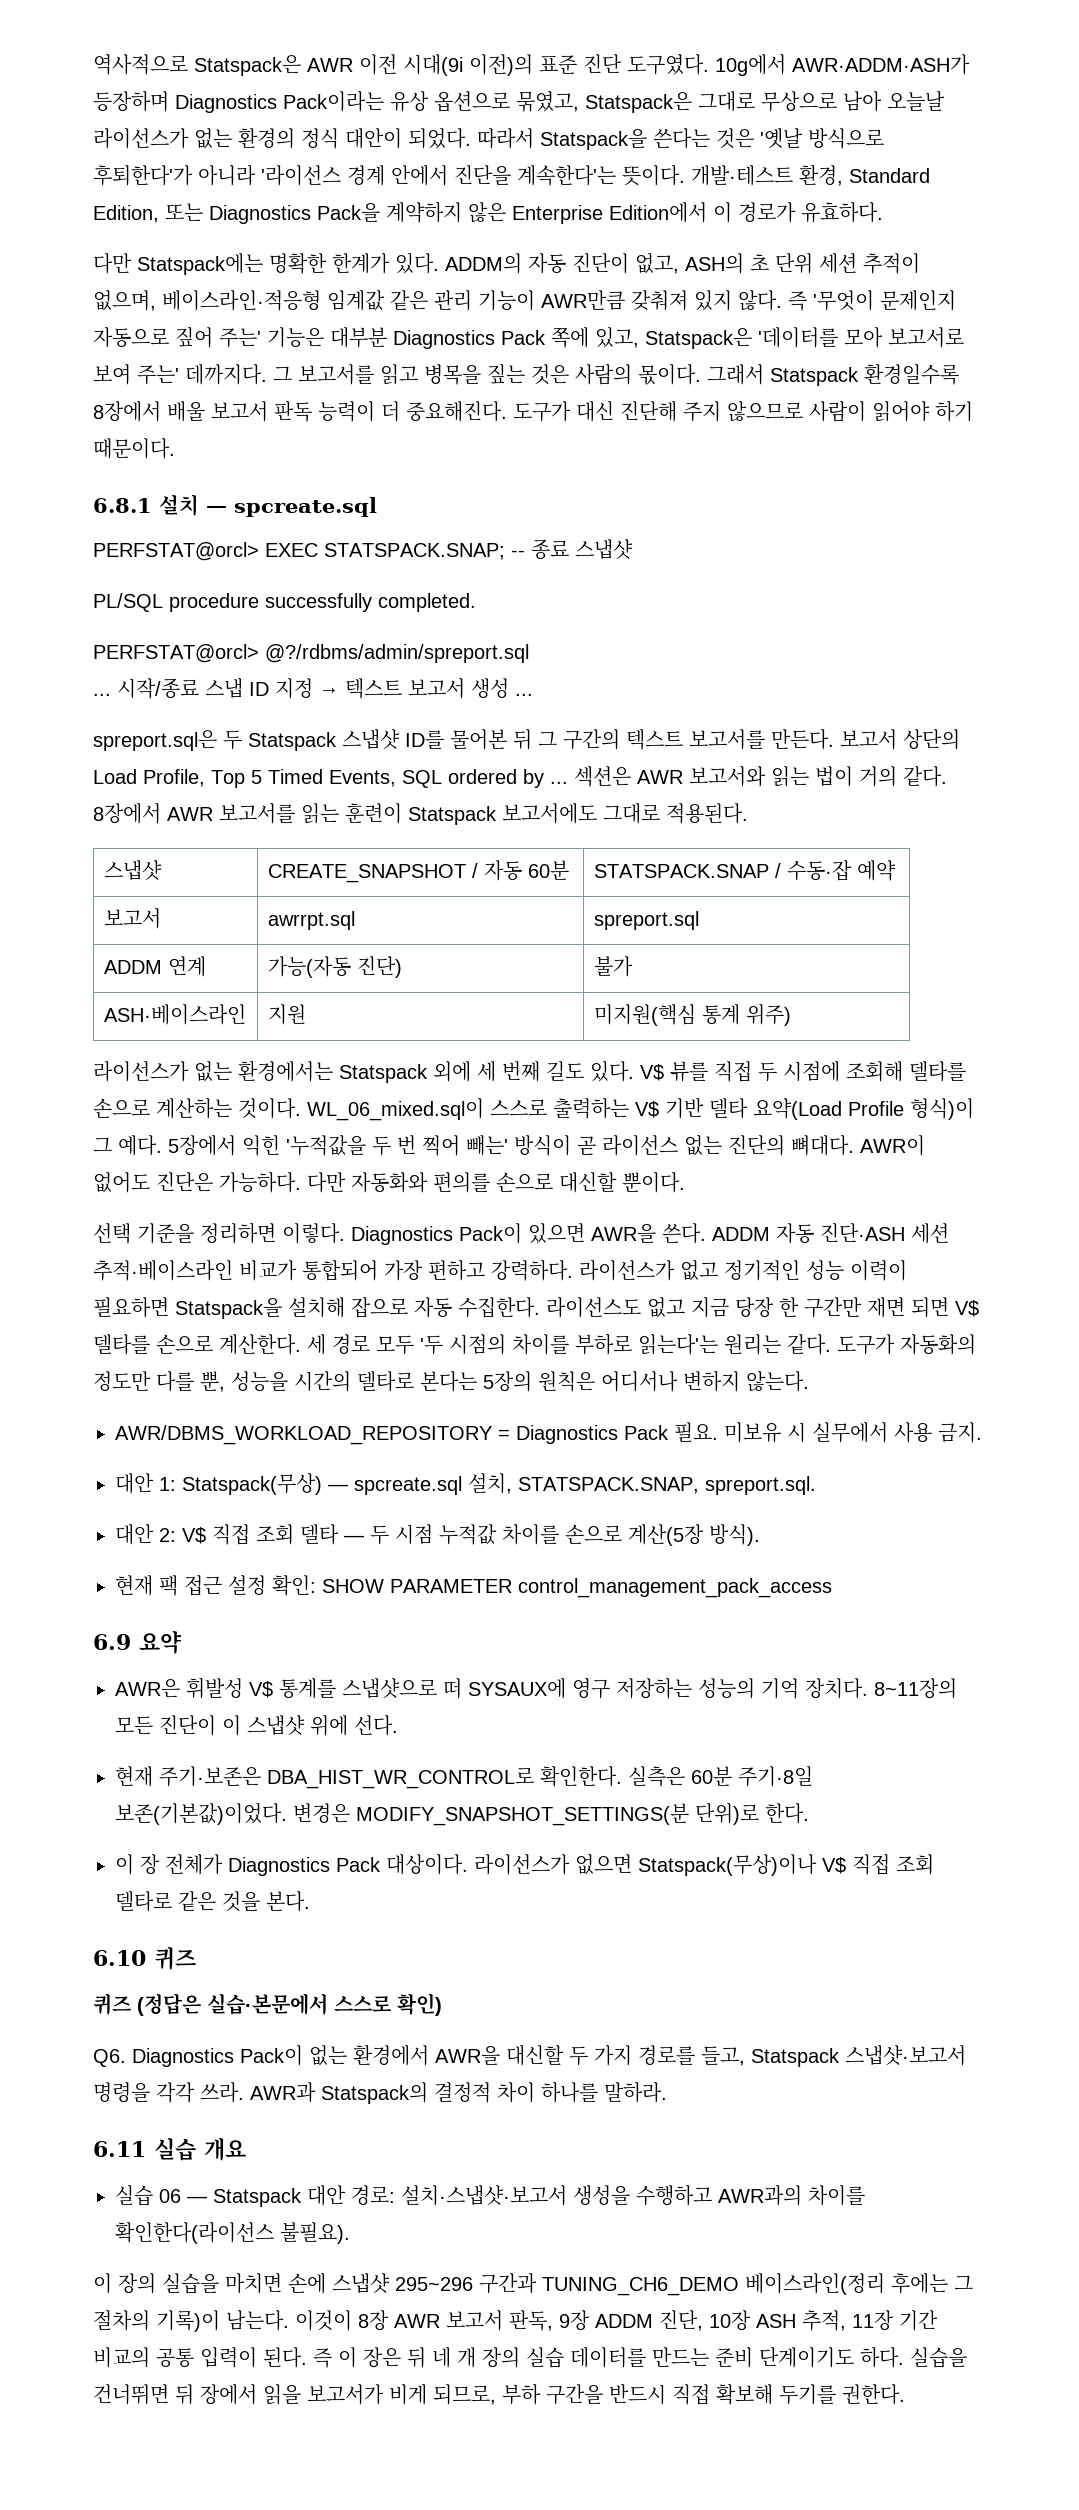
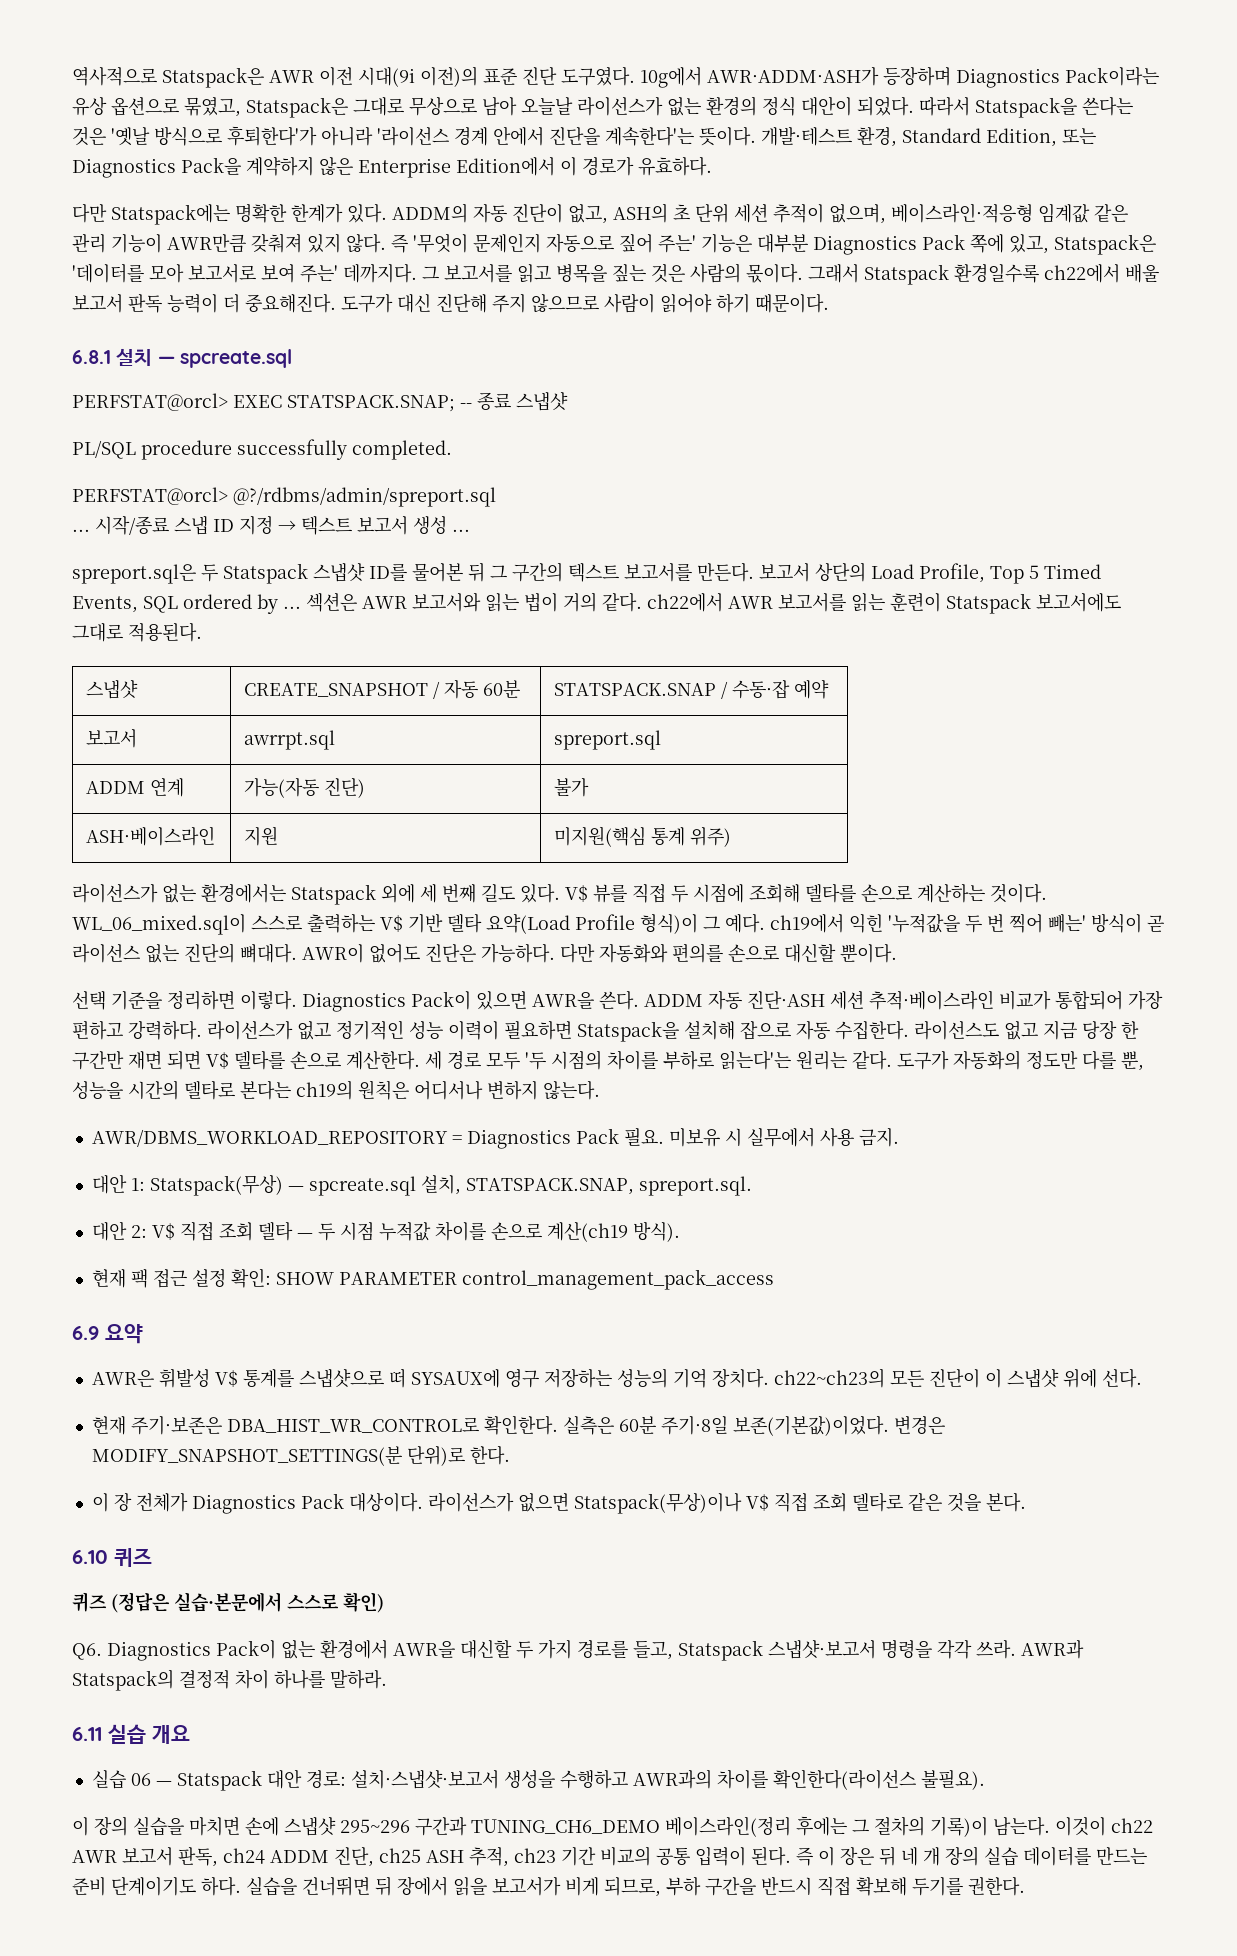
[93,401,161,422] 8장에서 -> [1044,264,1120,283] ch22에서
[93,803,161,824] 8장에서 -> [647,593,723,612] ch22에서
[168,1135,236,1156] 5장에서 -> [770,914,844,933] ch19에서
[483,1371,532,1392] 5장의 -> [296,1080,353,1100] ch19의
[628,1524,704,1546] 계산(5장 -> [546,1222,628,1242] 계산(ch19
[874,1678,957,1699] 8~11장의 -> [773,1368,885,1388] ch22~ch23의
[358,2310,389,2331] 8장 -> [1111,1818,1153,1833] ch22
[559,2310,590,2331] 9장 -> [223,1848,265,1864] ch24
[709,2310,751,2331] 10장 -> [379,1848,421,1863] ch25
[852,2310,894,2331] 11장 -> [514,1848,556,1863] ch23

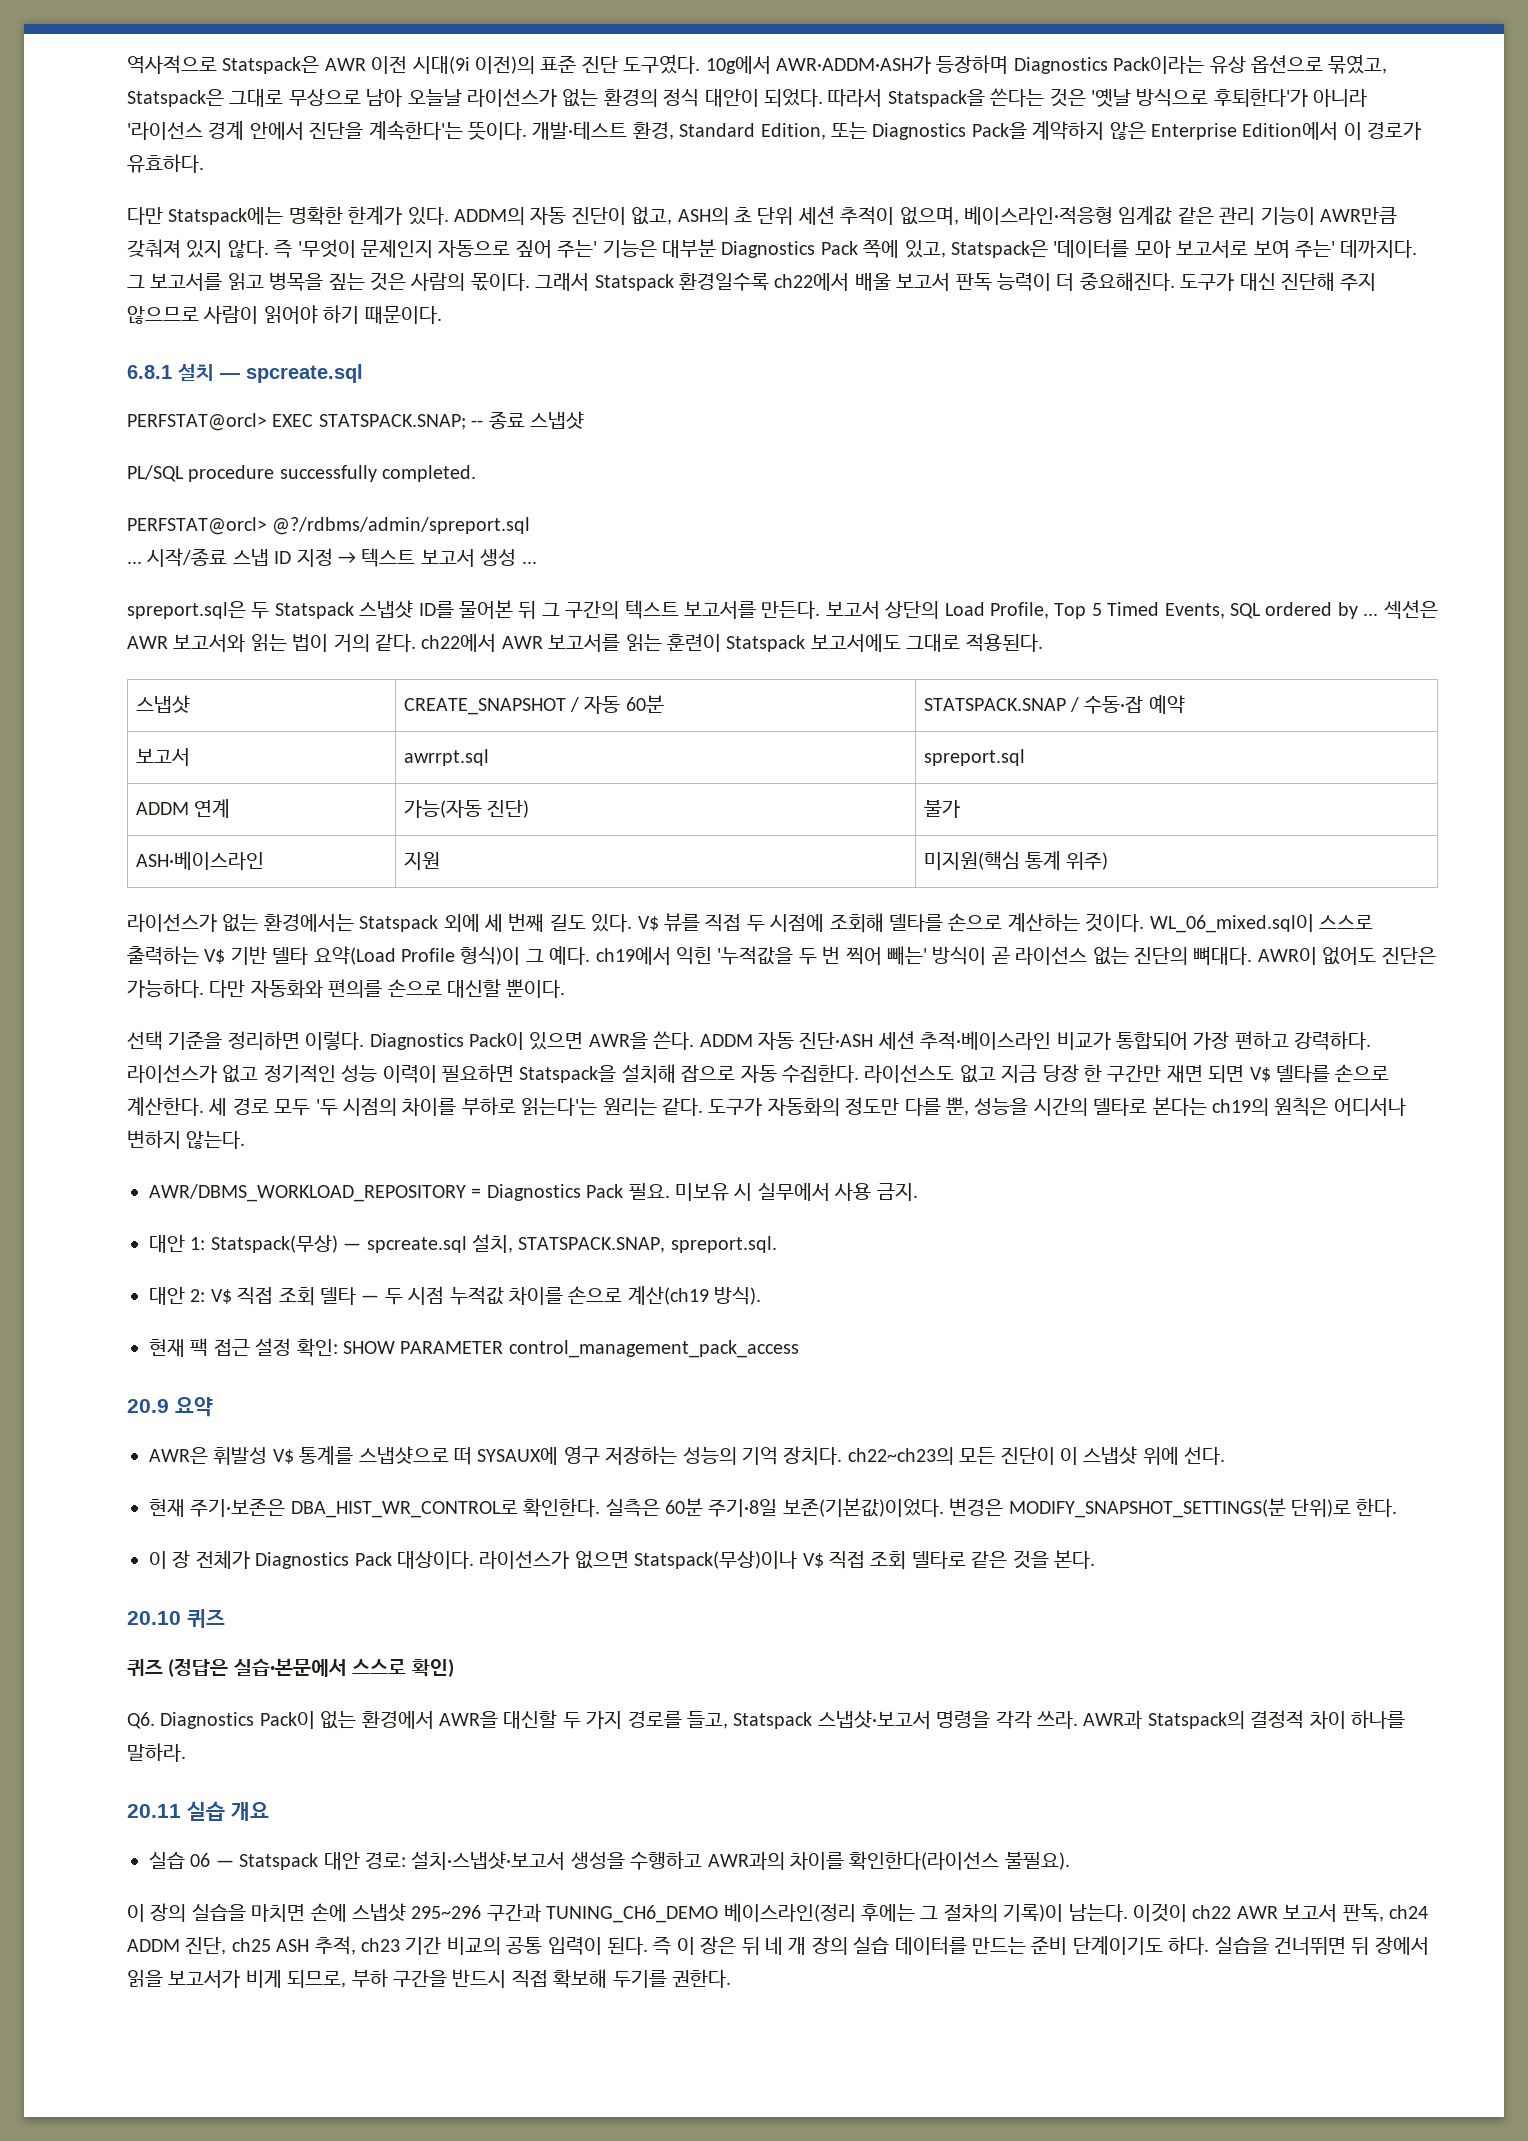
[72,1326,99,1340] 6.9 -> [127,1399,169,1413] 20.9
[72,1550,108,1564] 6.10 -> [127,1611,181,1625] 20.10
[72,1727,102,1741] 6.11 -> [127,1804,181,1818] 20.11

